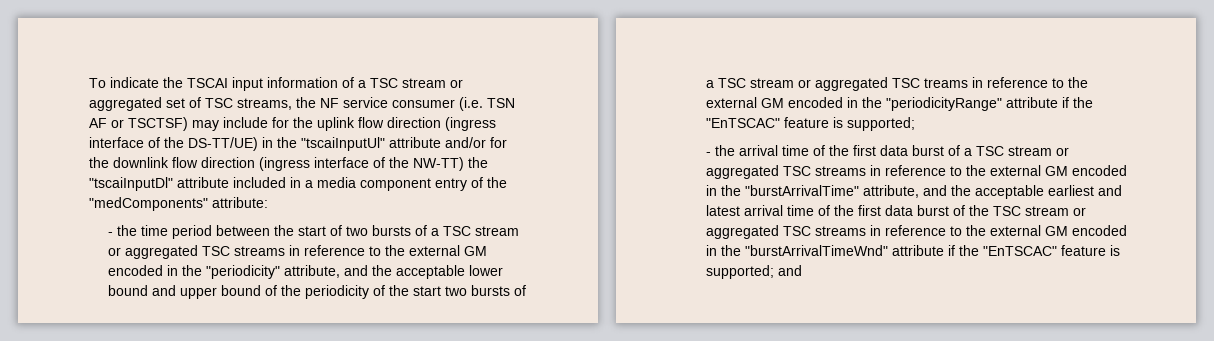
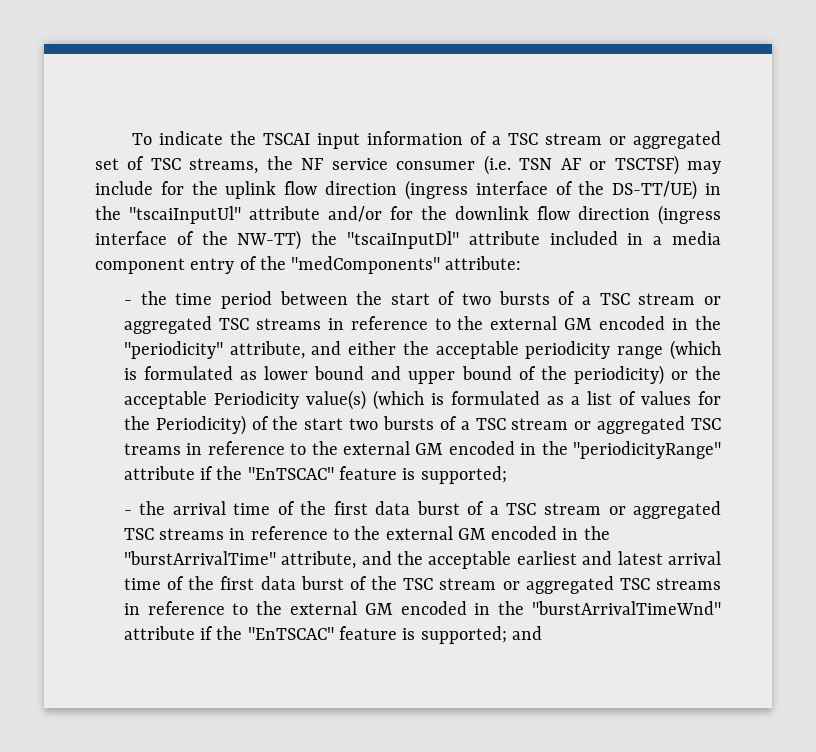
[371,265,465,279] the acceptable -> [348,340,721,360] [123,366,258,380] either the acceptable periodicity range (which is formulated as
[304,285,369,299] periodicity -> [573,365,721,385] [123,390,722,410] [123,415,246,435] periodicity) or the acceptable Periodicity value(s) (which is formulated as a list of values for the Periodicity)

